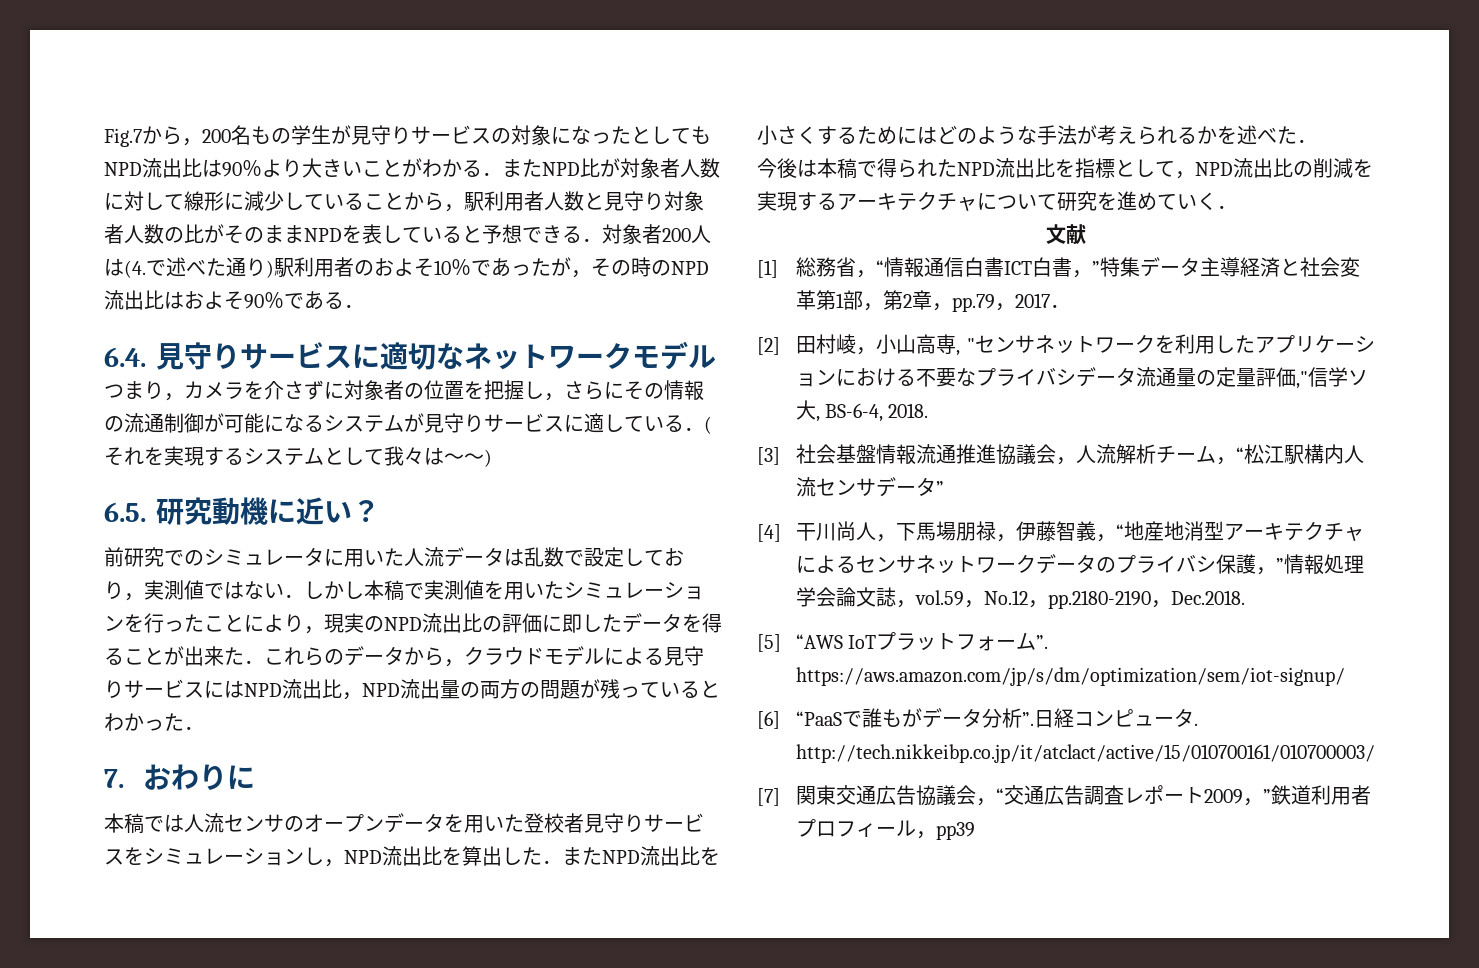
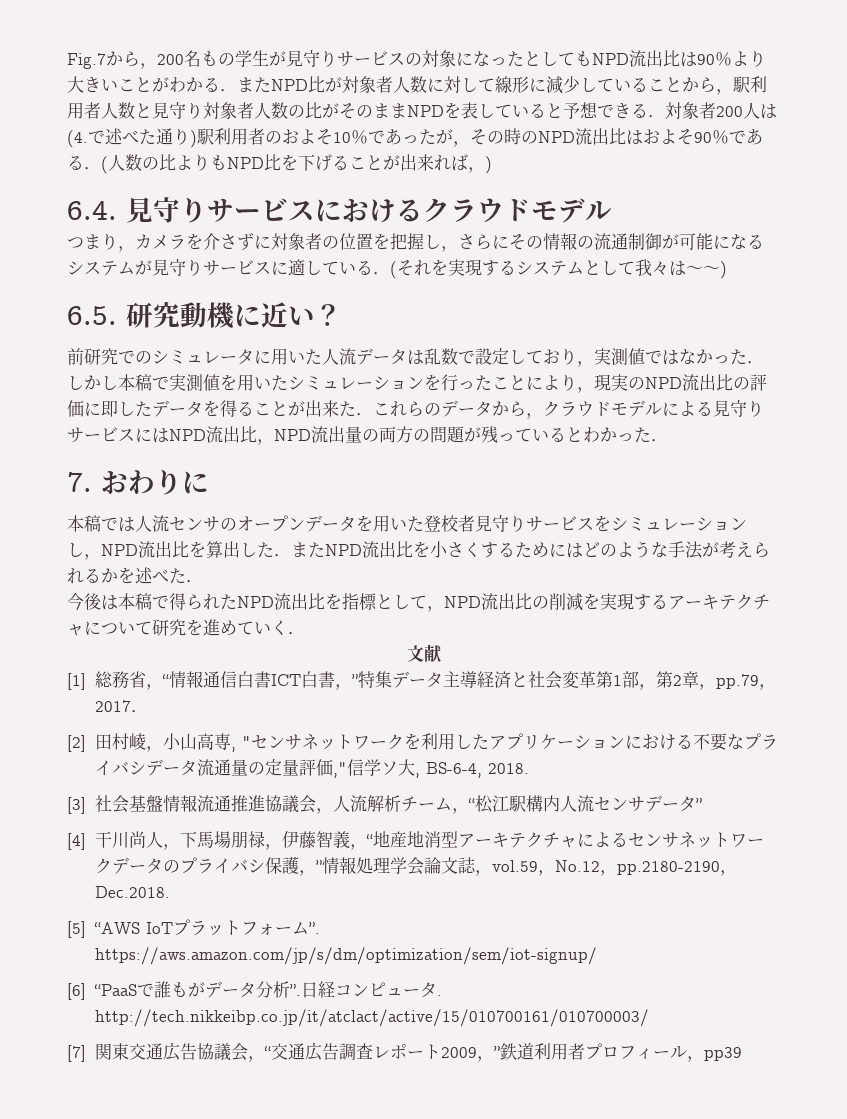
(364, 306) none -> [101,154,492,174] (人数の比よりもNPD比を下げることが出来れば，)
[380,342,632,370] 適切なネットワーク -> [341,198,531,223] おけるクラウド
[264,583,284,598] い -> [696,349,747,365] かった

